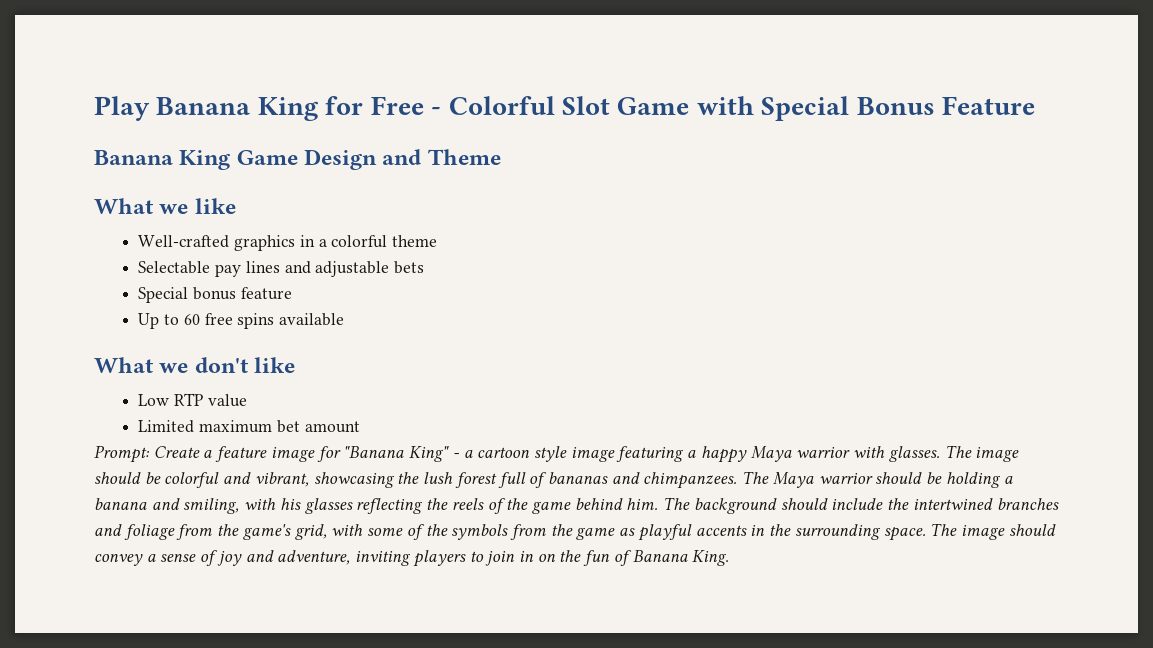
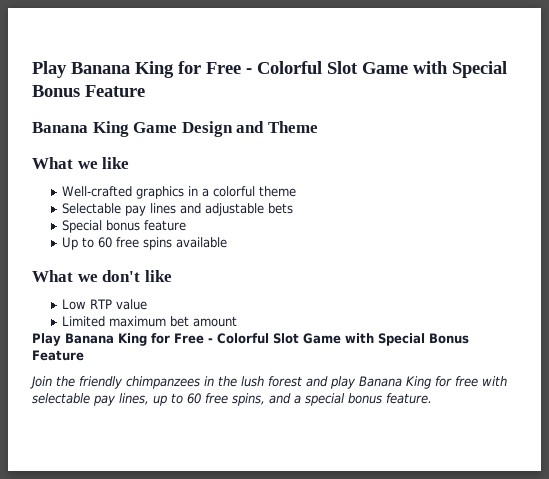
[94,445,1020,463] [94,471,1013,489] [94,497,1059,514] [94,523,1056,541] [94,550,730,567] Prompt: Create a feature image for "Banana King" - a cartoon style image featuring a happy Maya warrior with glasses. The image should be colorful and vibrant, showcasing the lush forest full of bananas and chimpanzees. The Maya warrior should be holding a banana and smiling, with his glasses reflecting the reels of the game behind him. The background should include the intertwined branches and foliage from the game's grid, with some of the symbols from the game as playful accents in the surrounding space. The image should convey a sense of joy and adventure, inviting players to join in on the fun of Banana King. -> [32,333,469,346] [32,350,84,361] [30,376,507,389] [32,393,432,406] Play Banana King for Free - Colorful Slot Game with Special Bonus Feature // Join the friendly chimpanzees in the lush forest and play Banana King for free with selectable pay lines, up to 60 free spins, and a special bonus feature.

